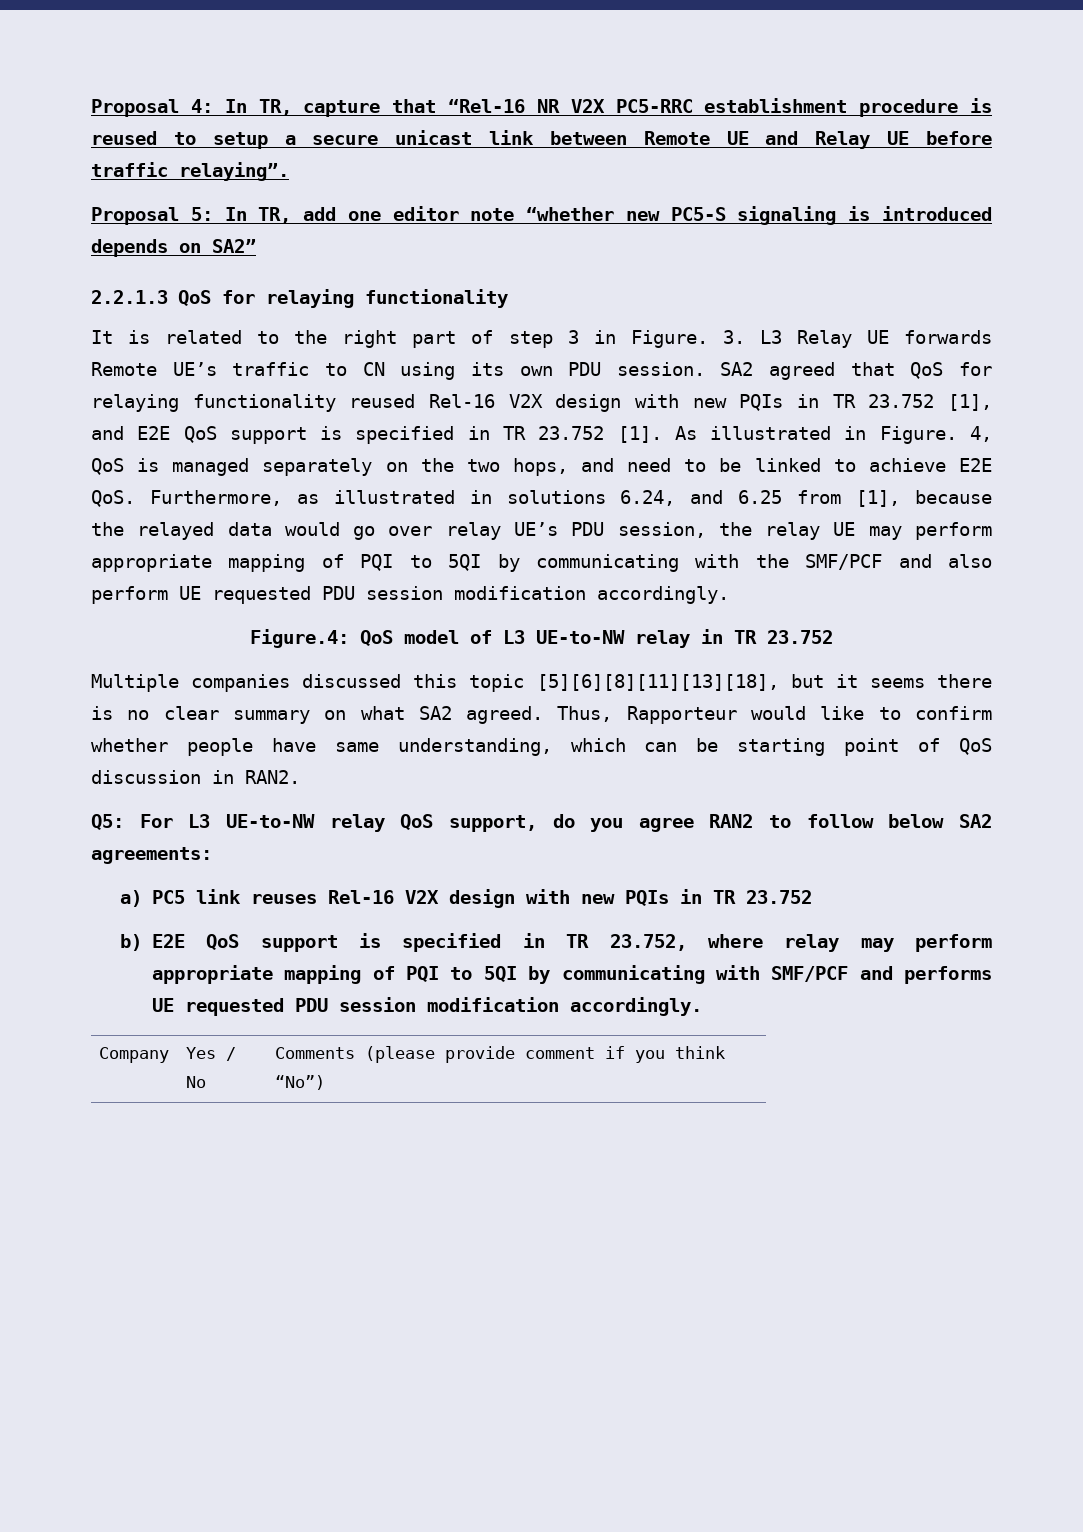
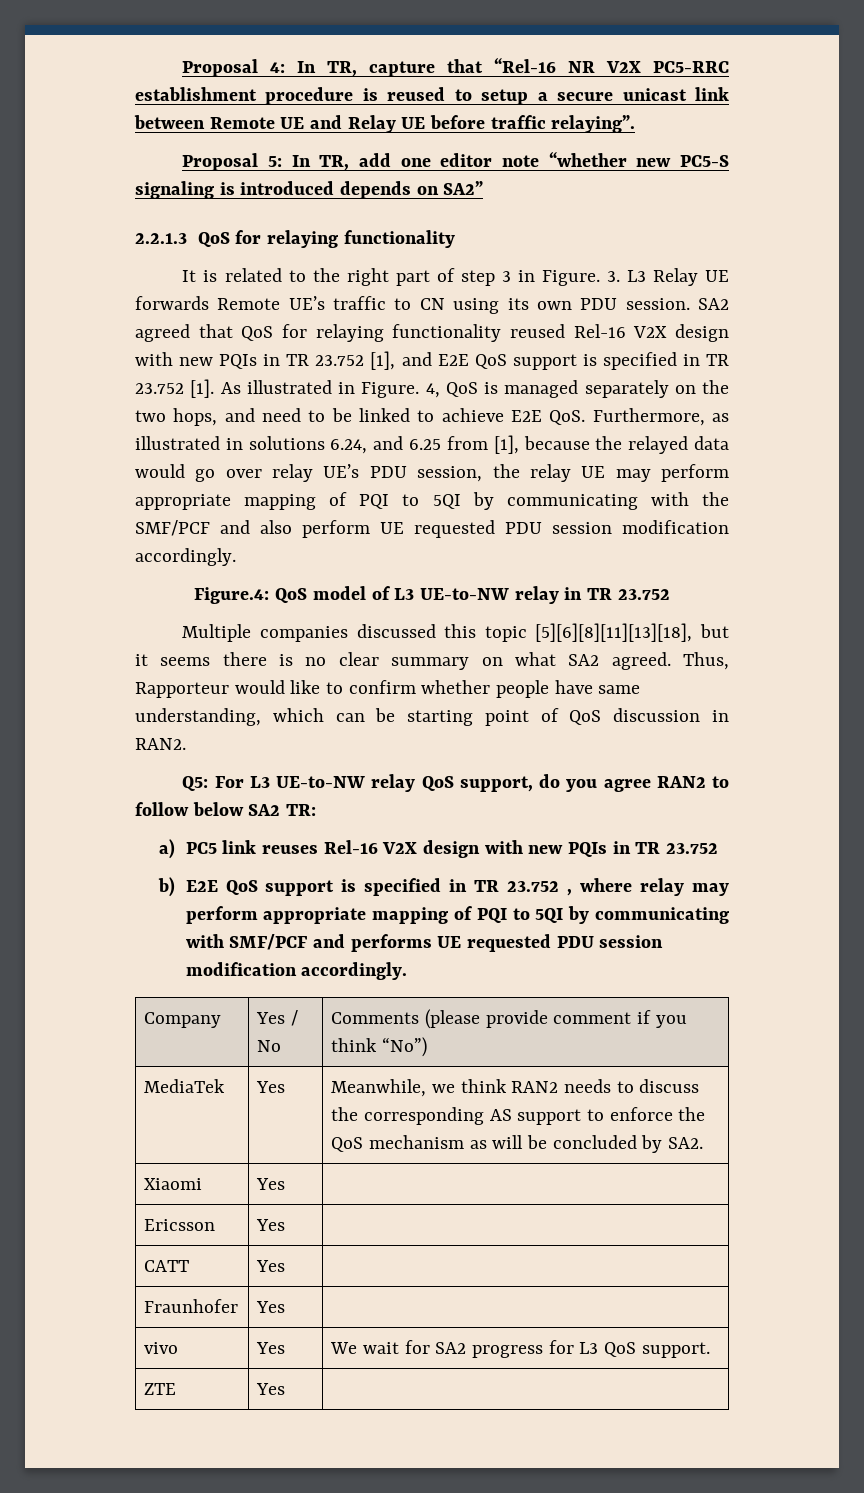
[91,847,212,864] agreements: -> [286,804,317,816] TR:
[609,934,687,951] 23.752, -> [507,881,573,896] 23.752 ,
(326, 1082) none -> [144,1079,226,1093] [256,1081,286,1093] [331,1079,700,1097] [331,1107,706,1125] [331,1135,704,1153] [144,1178,203,1190] [256,1178,286,1190] [144,1219,216,1231] [256,1219,286,1231] [144,1260,190,1272] [256,1260,286,1272] [144,1299,239,1313] [256,1301,286,1313] [144,1342,179,1354] [256,1342,286,1354] [330,1340,710,1358] [144,1383,177,1395] [256,1383,286,1395] // MediaTek | Yes | Meanwhile, we think RAN2 needs to discuss the corresponding AS support to enforce the QoS mechanism as will be concluded by SA2. // Xiaomi | Yes | // Ericsson | Yes | // CATT | Yes | // Fraunhofer | Yes | // vivo | Yes | We wait for SA2 progress for L3 QoS support. // ZTE | Yes |

